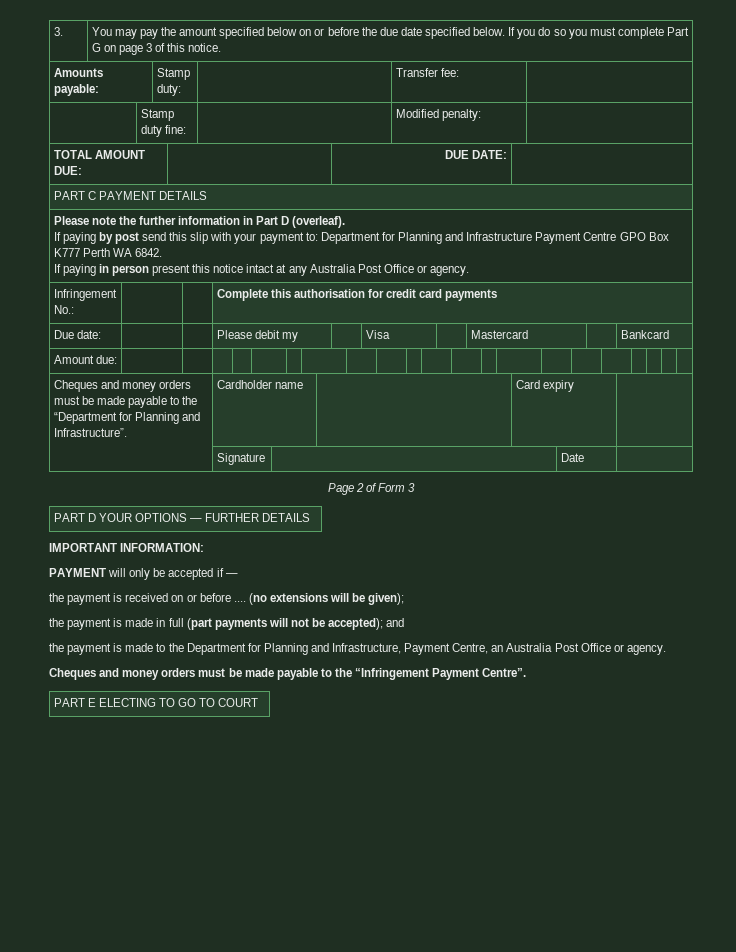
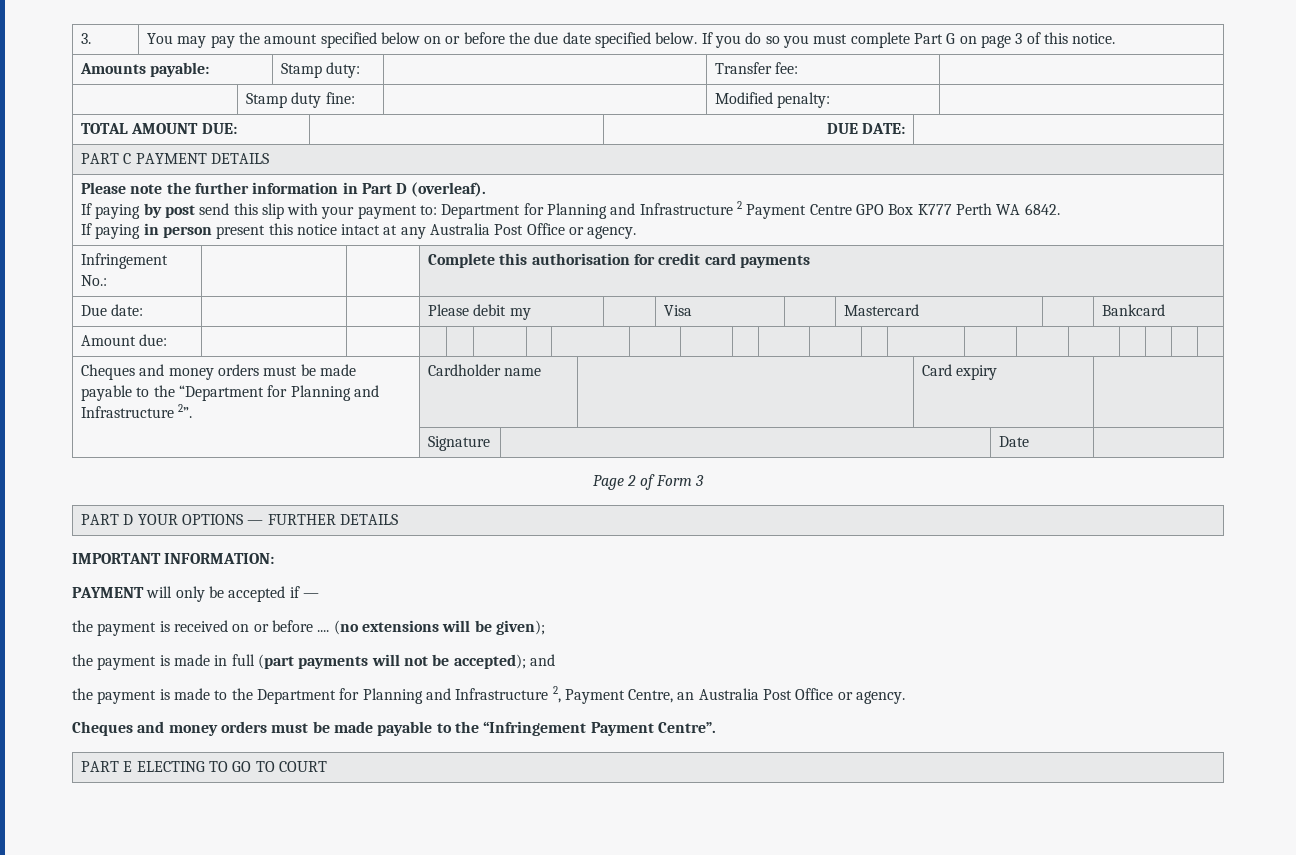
(533, 236) none -> [737,201,743,209] 2
[53,428,127,437] Infrastructure”. -> [80,404,193,418] Infrastructure 2”.
[332,643,402,654] Infrastructure, -> [455,686,561,703] Infrastructure 2,

